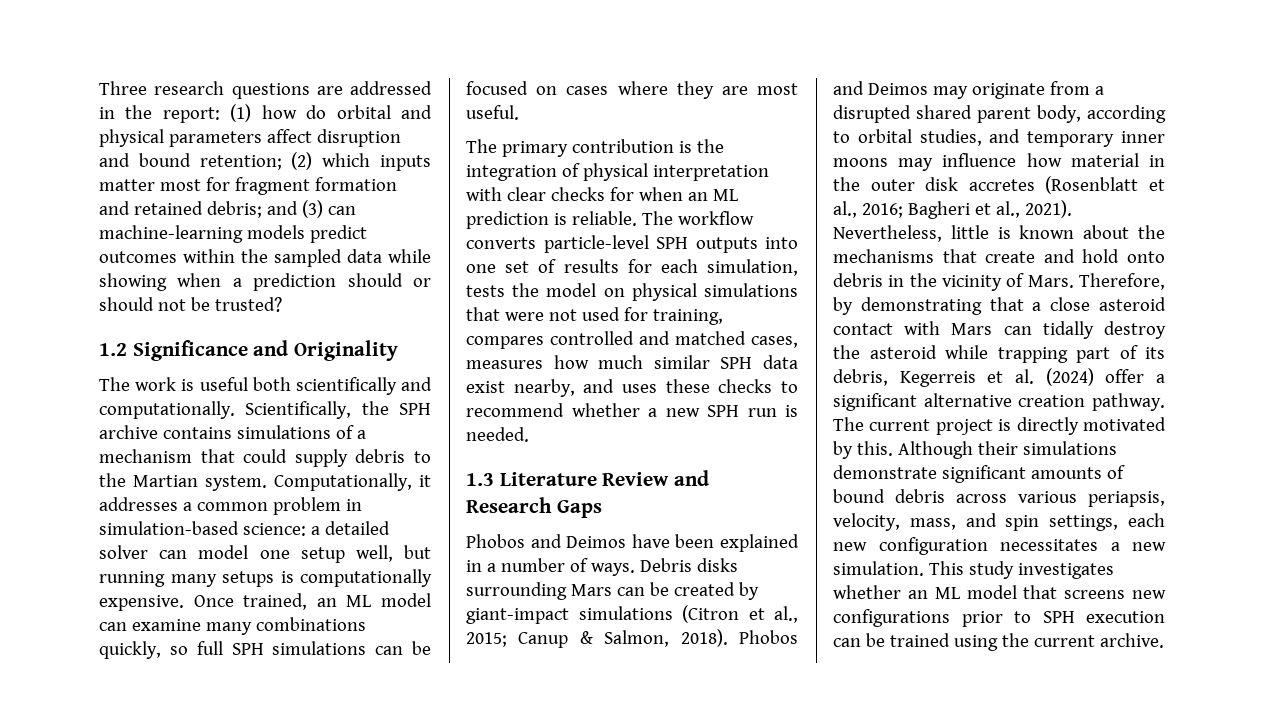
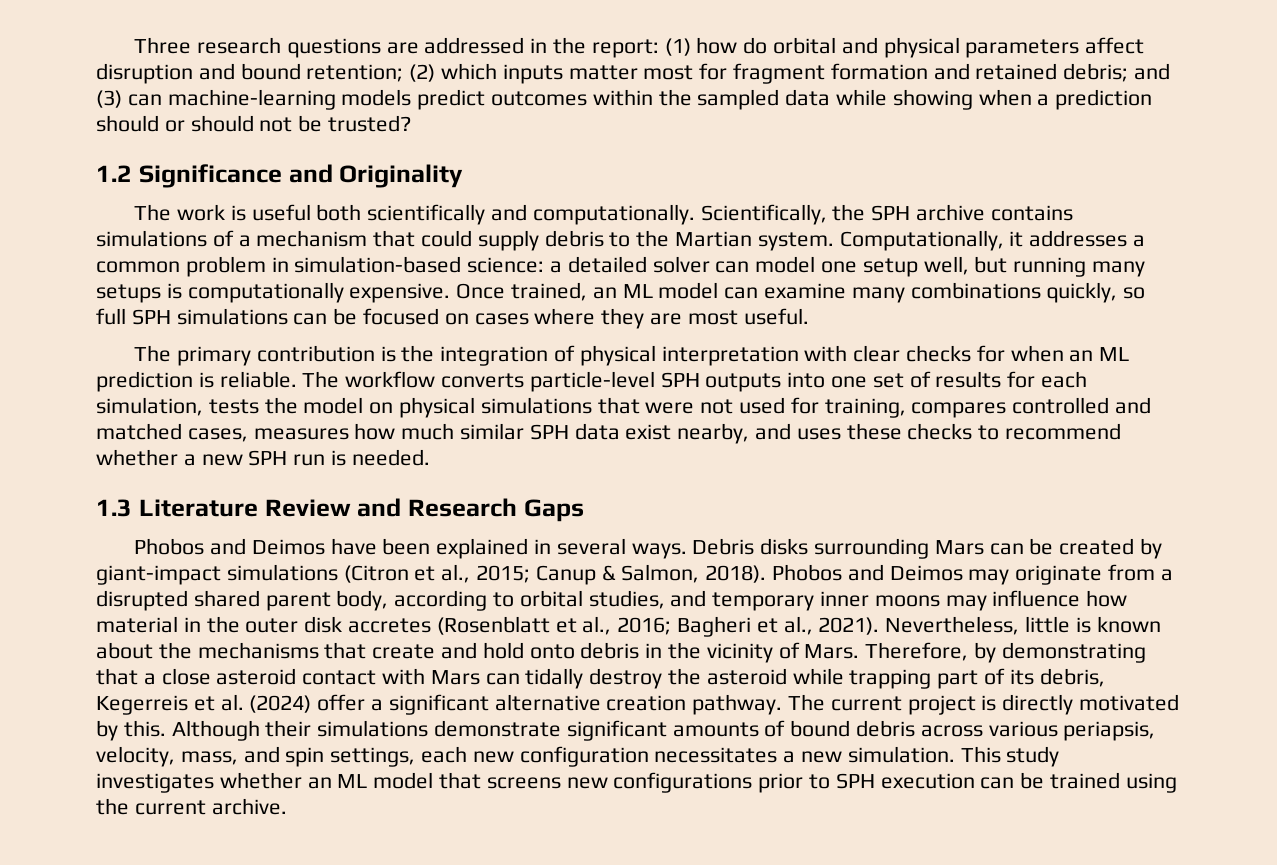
[486,558,588,572] a number of -> [556,538,626,555] several

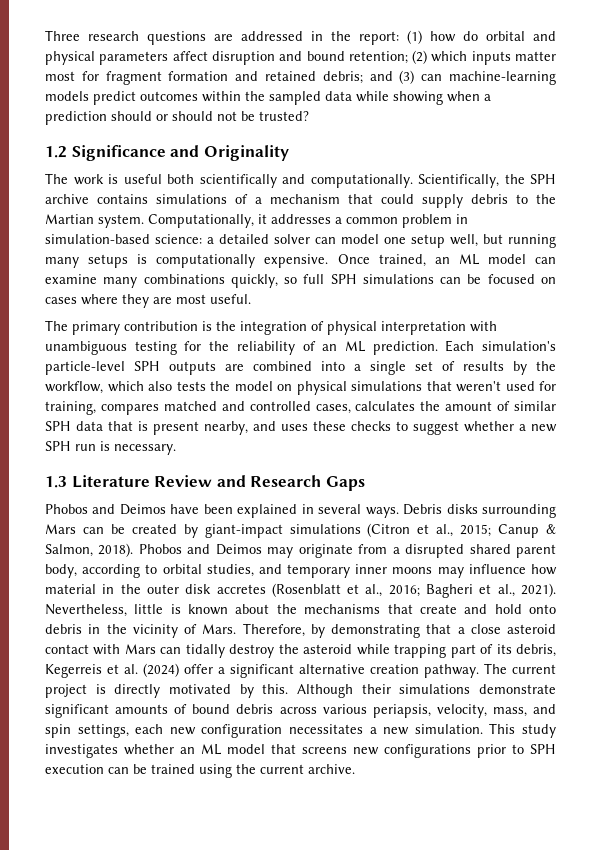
[853,345,1130,362] [96,371,1088,392] [96,397,203,416] clear checks for when an ML prediction is reliable. The workflow converts particle-level SPH outputs into one set of results for each simulation, -> [45,340,556,355] [45,361,556,375] [45,381,172,394] unambiguous testing for the reliability of an ML prediction. Each simulation's particle-level SPH outputs are combined into a single set of results by the workflow, which also
[645,399,734,414] were not -> [456,381,501,392] weren't
[1012,397,1152,414] [96,423,672,442] controlled and matched cases, measures how much similar SPH data exist -> [163,401,556,414] [45,421,199,435] matched and controlled cases, calculates the amount of similar SPH data that is present
[1005,423,1122,440] recommend -> [413,421,459,435] suggest
[351,449,430,466] needed. -> [114,444,176,455] necessary.

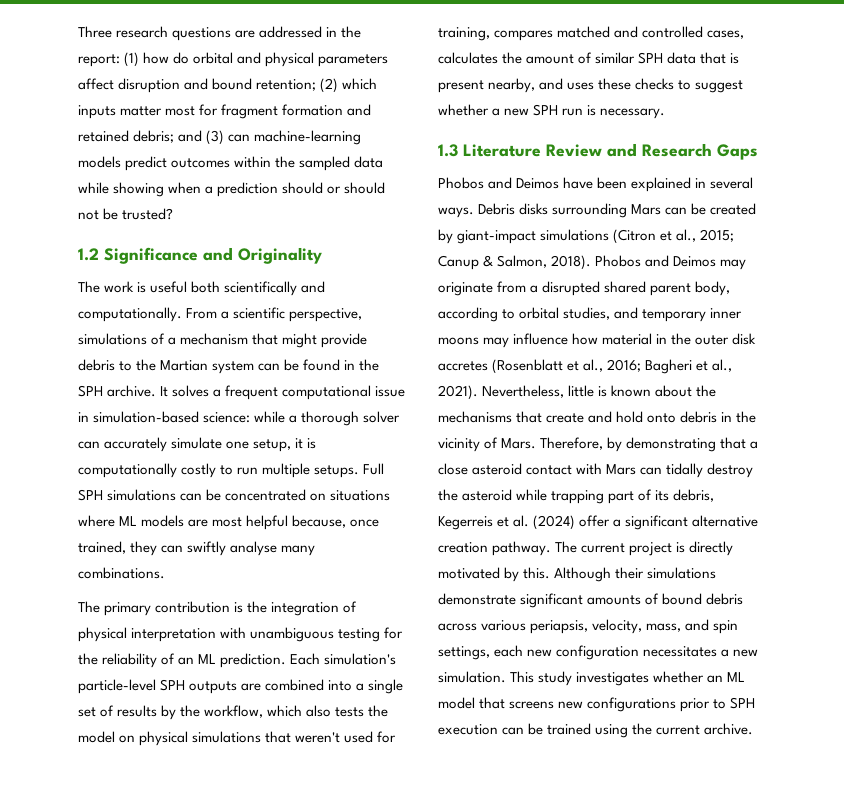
[418,174,556,188] [45,194,148,204] Scientifically, the SPH archive contains -> [186,307,363,322] From a scientific perspective,
[381,194,463,208] could supply -> [282,333,368,348] might provide
[98,214,468,228] [45,234,556,248] [45,254,557,268] [45,274,556,288] [45,294,251,308] system. Computationally, it addresses a common problem in simulation-based science: a detailed solver can model one setup well, but running many setups is computationally expensive. Once trained, an ML model can examine many combinations quickly, so full SPH simulations can be focused on cases where they are most useful. -> [212,359,380,374] [78,385,406,400] [78,411,401,426] [78,437,317,452] [78,463,385,478] [78,489,391,501] [78,515,380,530] [78,541,316,556] [78,567,165,579] system can be found in the SPH archive. It solves a frequent computational issue in simulation-based science: while a thorough solver can accurately simulate one setup, it is computationally costly to run multiple setups. Full SPH simulations can be concentrated on situations where ML models are most helpful because, once trained, they can swiftly analyse many combinations.

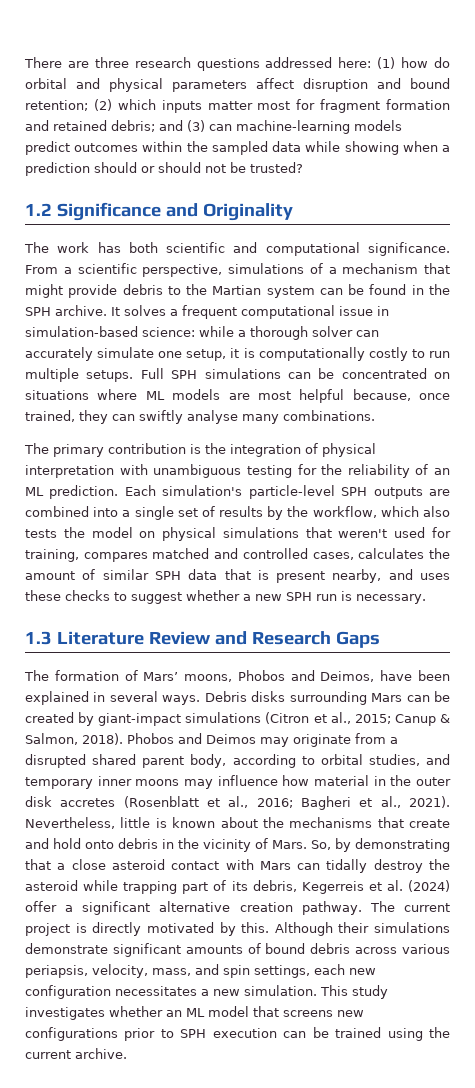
[78,26,362,41] [78,54,120,67] Three research questions are addressed in the report: -> [24,57,372,71] There are three research questions addressed here:
[137,281,326,296] [78,307,182,322] is useful both scientifically and computationally. -> [97,242,450,256] has both scientific and computational significance.
[438,177,560,189] Phobos and Deimos -> [24,670,375,682] The formation of Mars’ moons, Phobos and Deimos,
[540,437,604,450] Therefore, -> [311,840,331,850] So,

